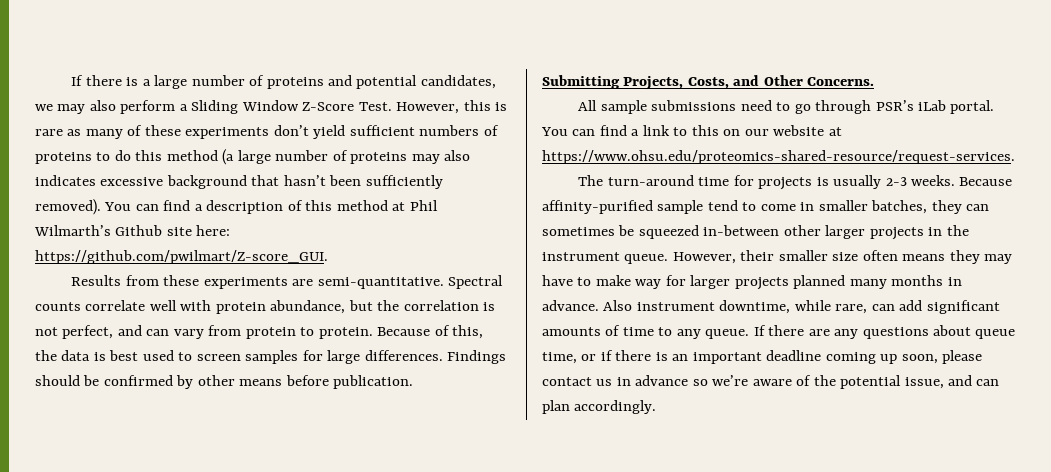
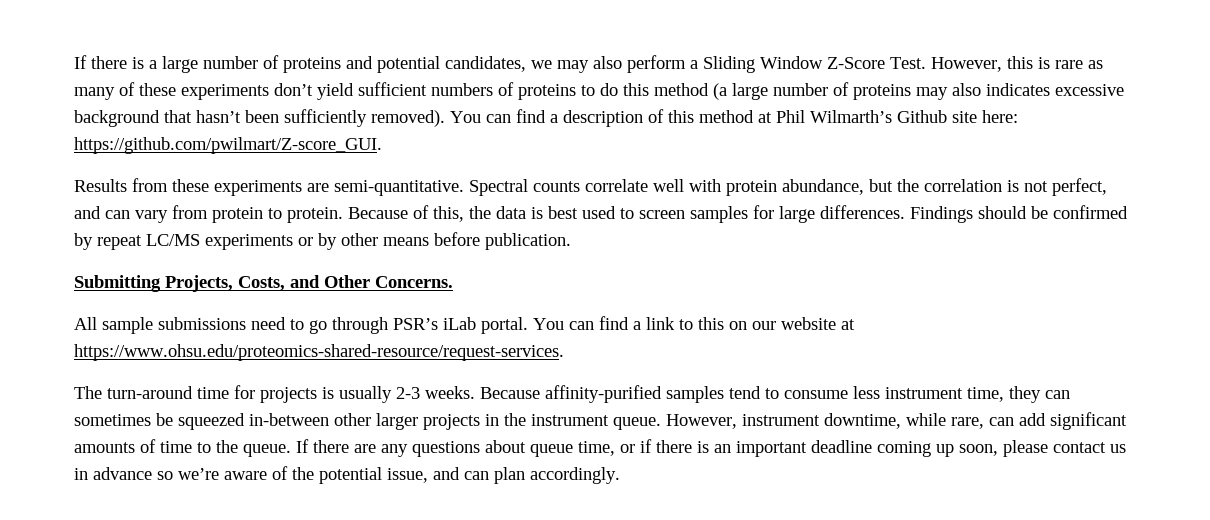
(194, 382) none -> [97,233,337,250] repeat LC/MS experiments or by
[657,200,704,214] sample -> [666,386,724,403] samples
[760,200,928,214] come in smaller batches, -> [784,386,1004,402] consume less instrument time,
[740,250,1013,264] [542,275,962,290] [542,300,633,311] their smaller size often means they may have to make way for larger projects planned many months in advance. Also -> (737, 421) none
[676,329,701,339] any -> [216,440,238,453] the

